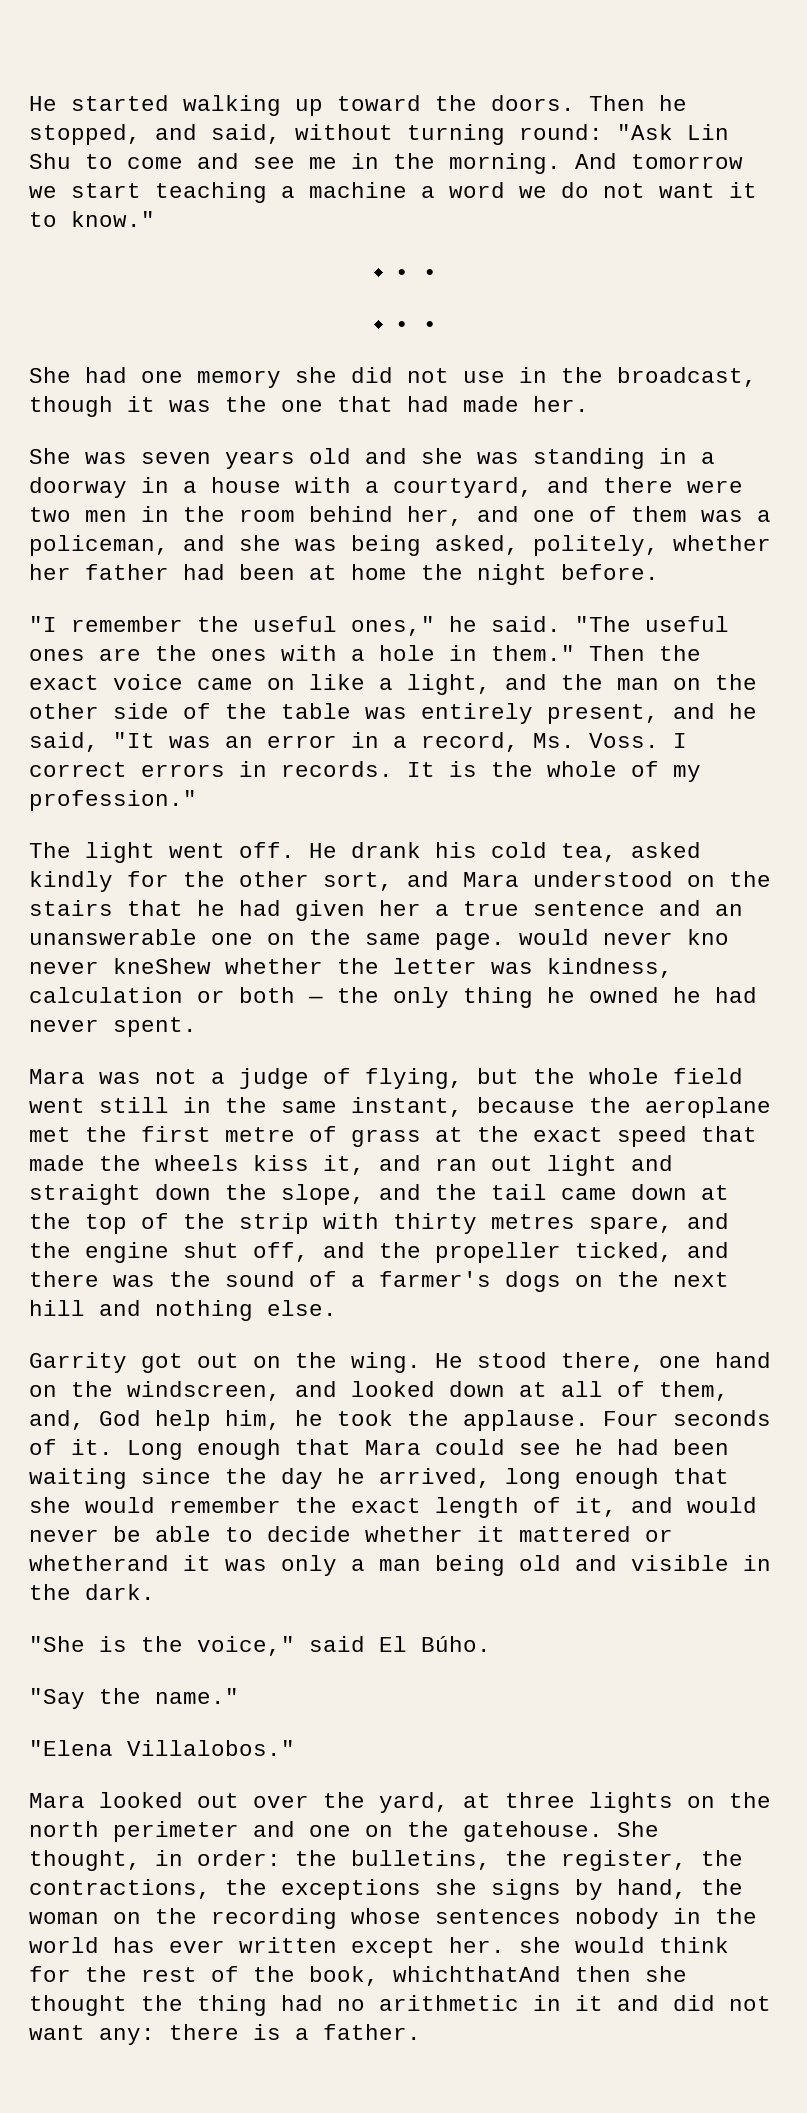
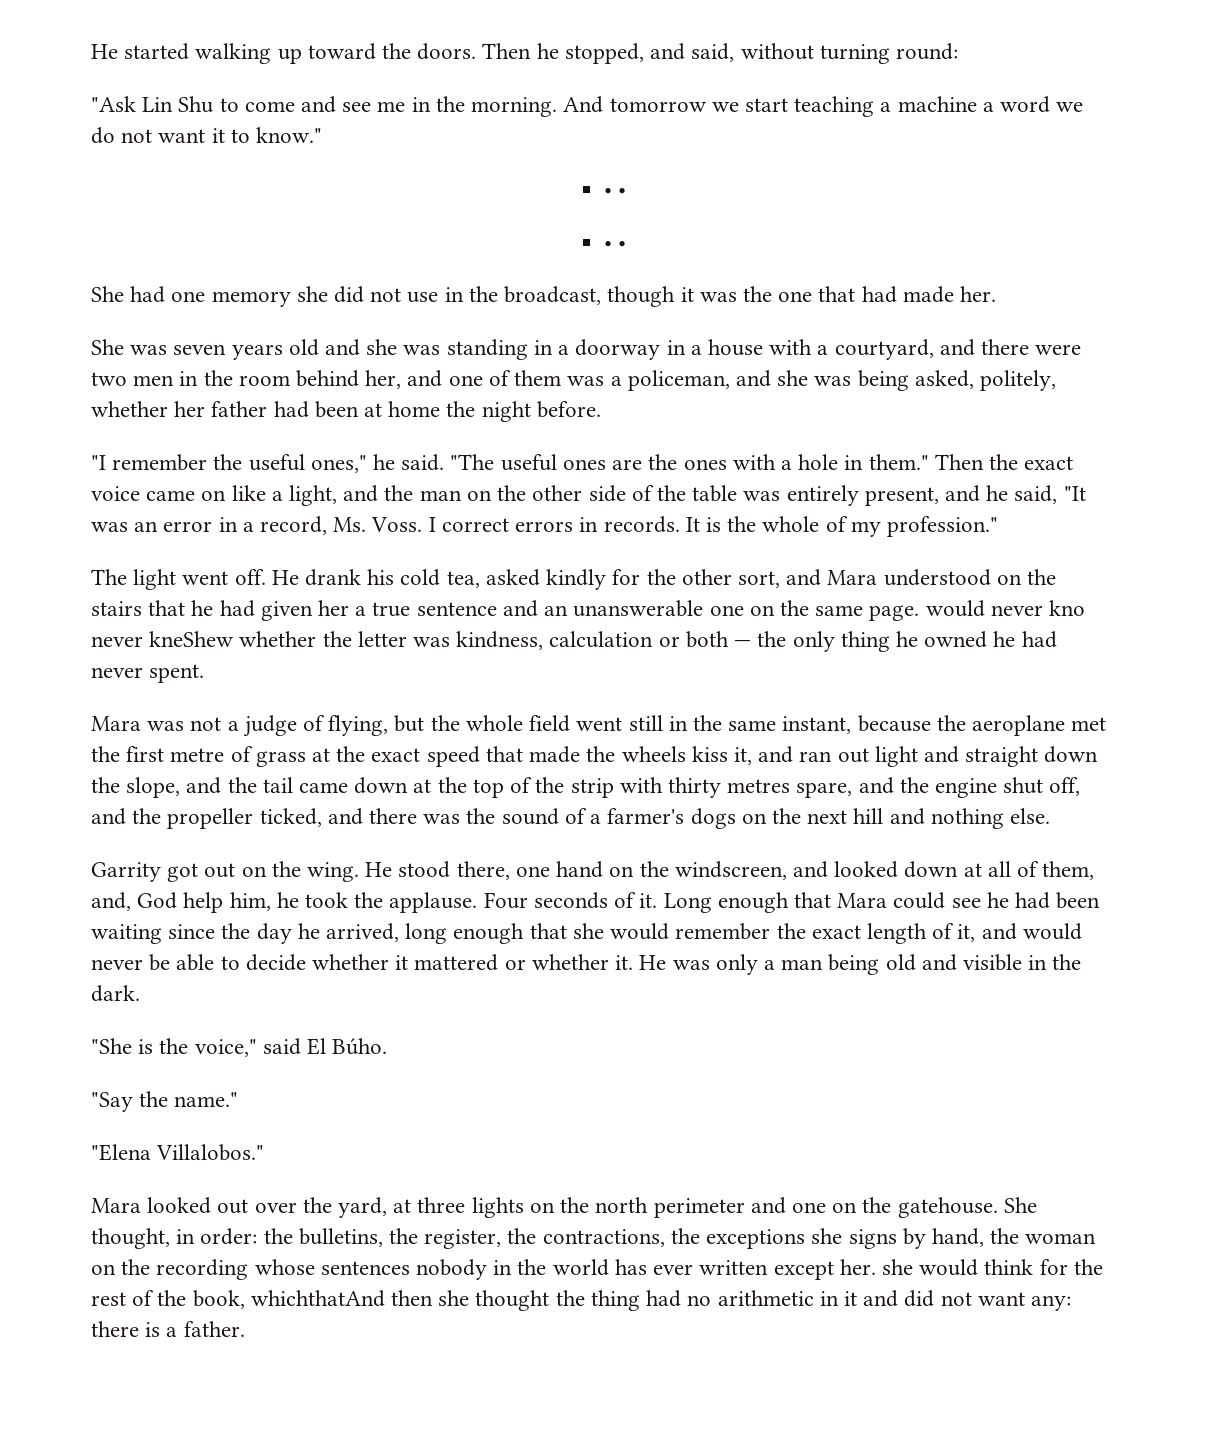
(603, 132) none -> (958, 51) //
[29,1555,211,1571] whetherand it -> [531,954,667,970] whether it. He

